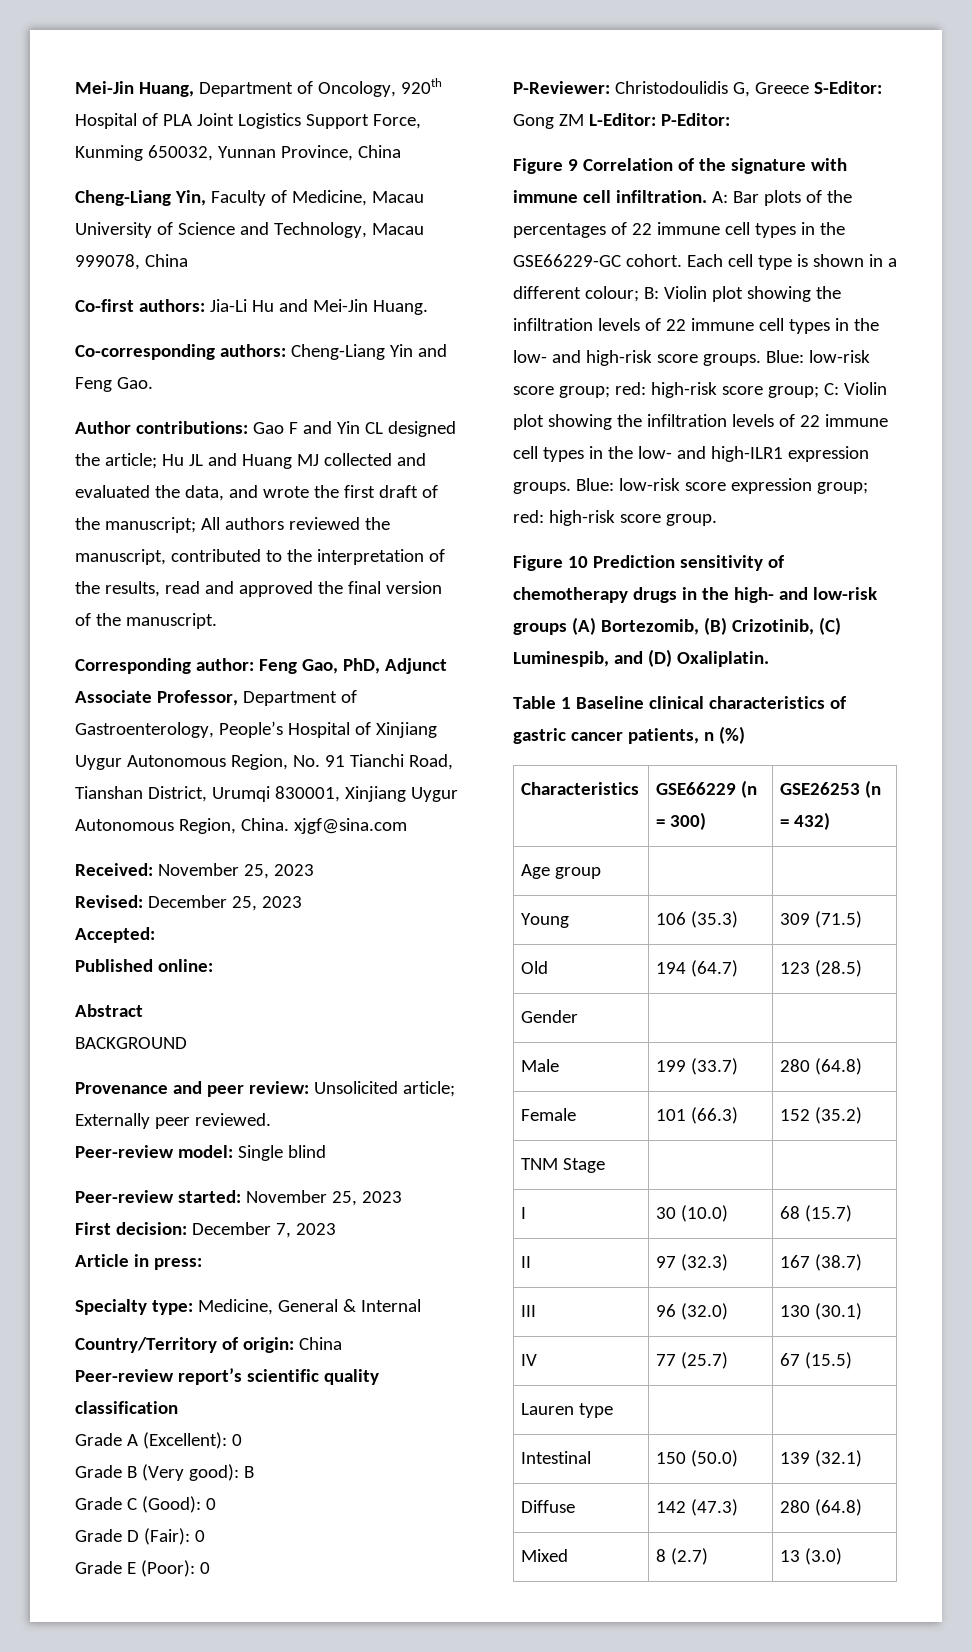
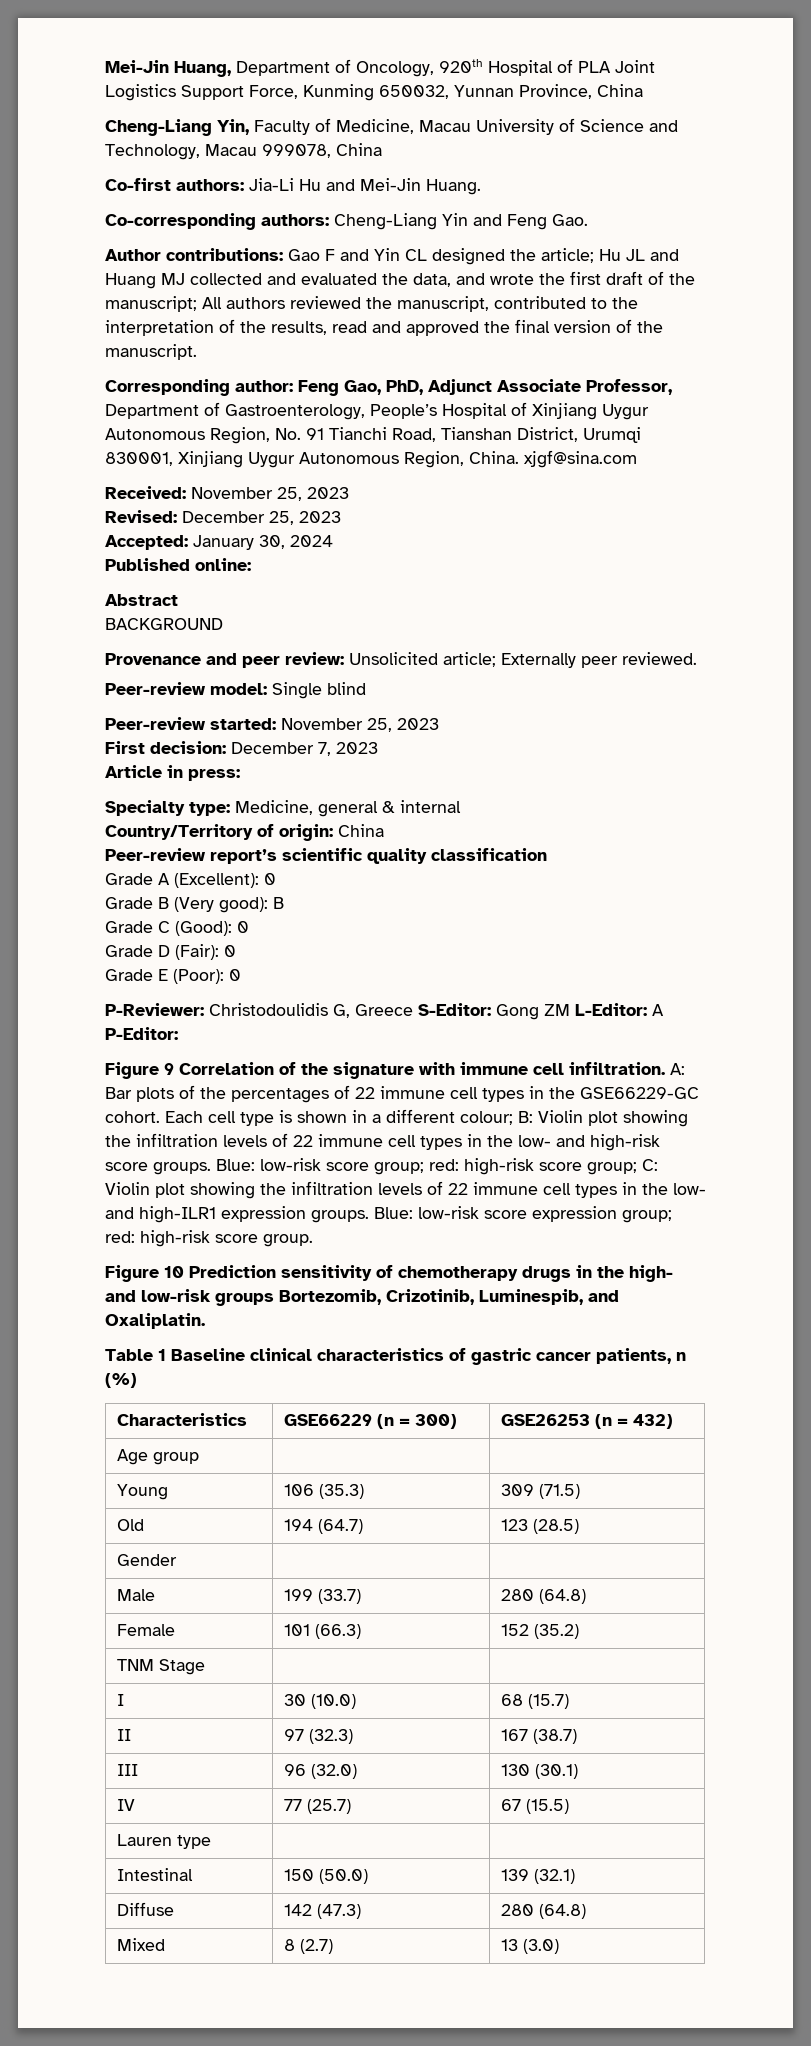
(155, 935) none -> [193,535,333,550] January 30, 2024
[277,1299,421,1312] General & Internal -> [318,800,461,817] general & internal
(656, 119) none -> [652,1004,664,1016] A
[571,617,841,635] (A) Bortezomib, (B) Crizotinib, (C) -> [279,1289,474,1305] Bortezomib, Crizotinib,
[647,649,672,667] (D) -> (619, 1296) none

